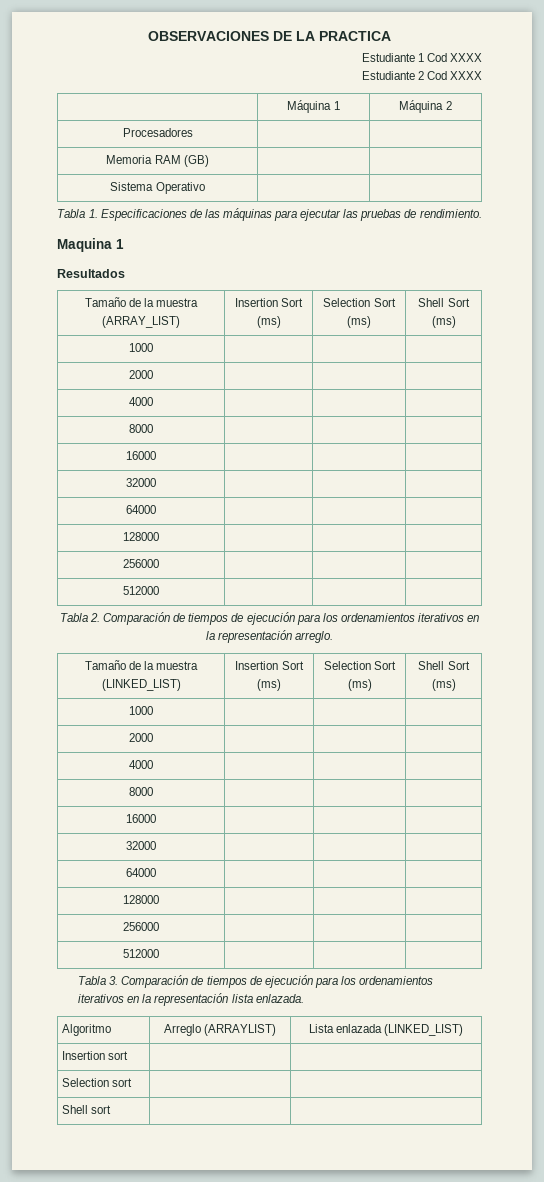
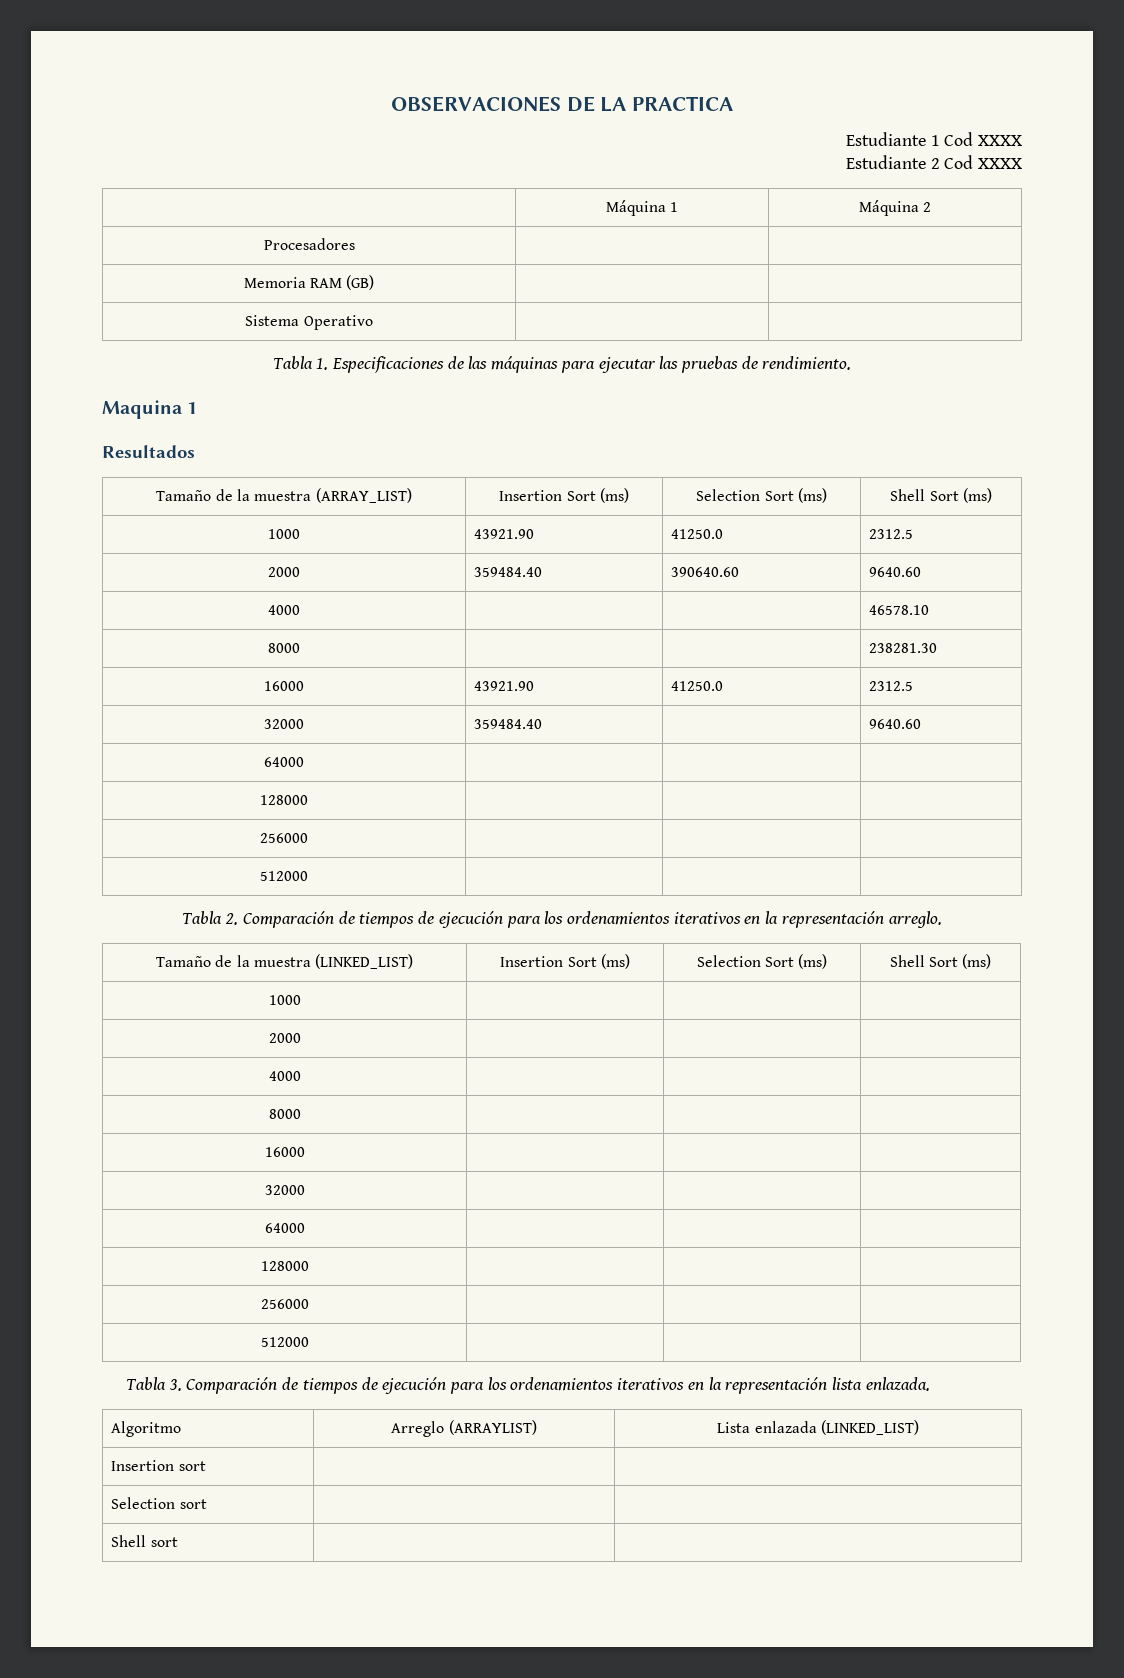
[129,370,153,379] [129,397,153,406] [129,424,153,433] [126,451,156,460] [126,478,156,487] | | // 2000 | | | // 4000 | | | // 8000 | | | // 16000 | | | // 32000 | | | -> [474,529,535,539] [671,529,724,539] [869,529,914,539] [268,567,300,577] [474,567,543,577] [671,567,740,577] [869,567,922,577] [268,605,300,615] [869,605,930,615] [268,643,300,653] [869,643,938,653] [264,681,304,691] [474,681,535,691] [671,681,724,691] [869,681,914,691] [264,719,304,729] [474,719,543,729] [869,719,922,729] 43921.90 | 41250.0 | 2312.5 // 2000 | 359484.40 | 390640.60 | 9640.60 // 4000 | | | 46578.10 // 8000 | | | 238281.30 // 16000 | 43921.90 | 41250.0 | 2312.5 // 32000 | 359484.40 | | 9640.60

